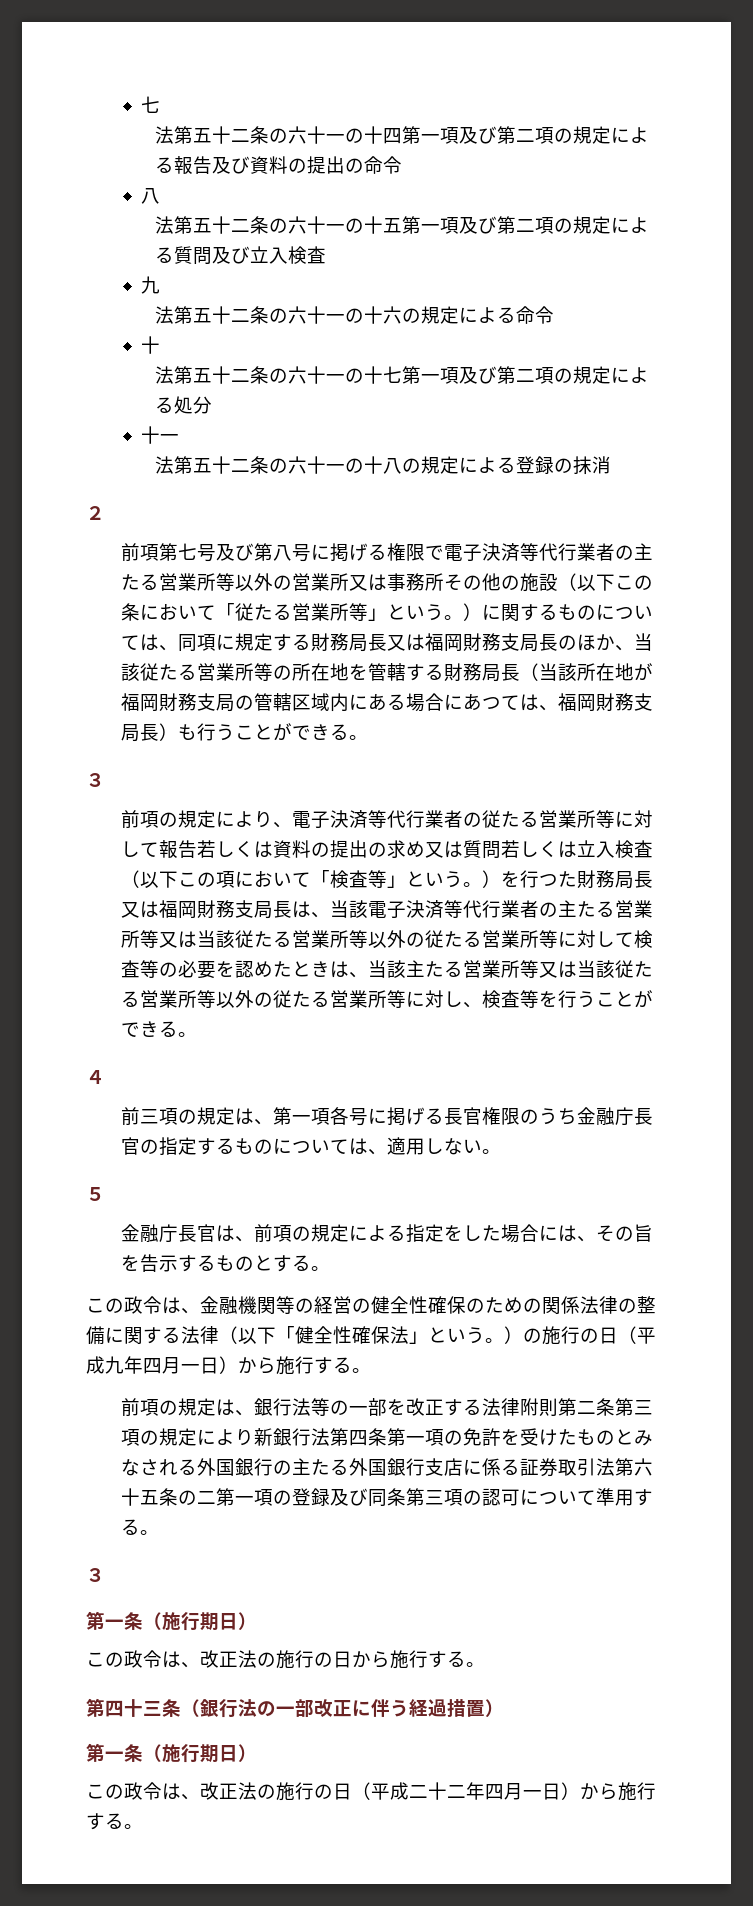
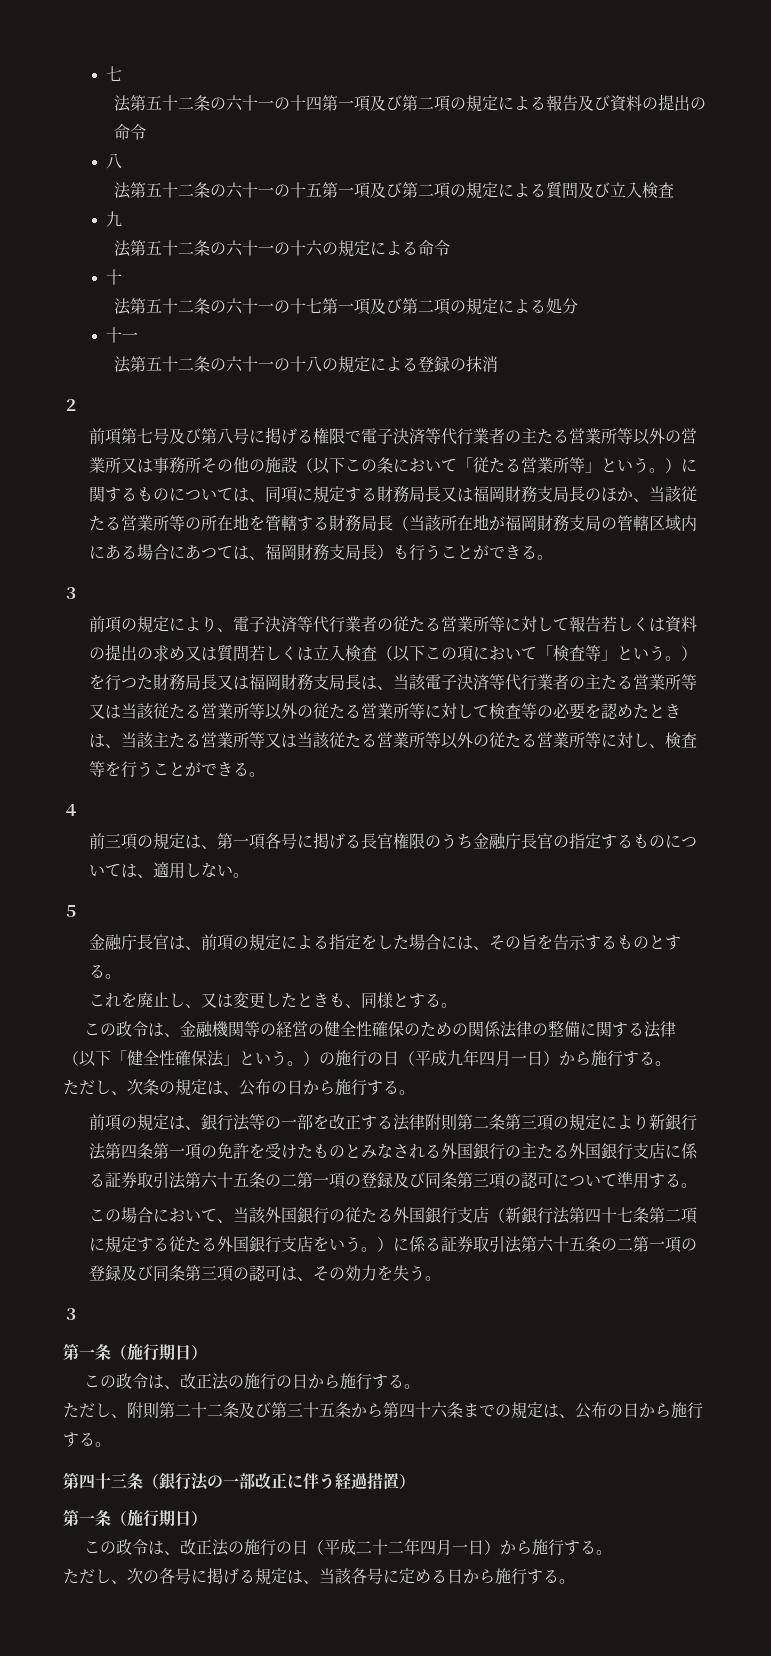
(330, 1268) none -> [88,992,457,1008] // これを廃止し、又は変更したときも、同様とする。
(371, 1370) none -> [63,1079,415,1096] // ただし、次条の規定は、公布の日から施行する。
(159, 1532) none -> [88,1207,697,1224] [88,1236,697,1253] [88,1265,441,1282] // この場合において、当該外国銀行の従たる外国銀行支店（新銀行法第四十七条第二項に規定する従たる外国銀行支店をいう。）に係る証券取引法第六十五条の二第一項の登録及び同条第三項の認可は、その効力を失う。
(485, 1664) none -> [63,1402,703,1419] [63,1432,111,1447] // ただし、附則第二十二条及び第三十五条から第四十六条までの規定は、公布の日から施行する。
(143, 1826) none -> [63,1567,575,1585] // ただし、次の各号に掲げる規定は、当該各号に定める日から施行する。

